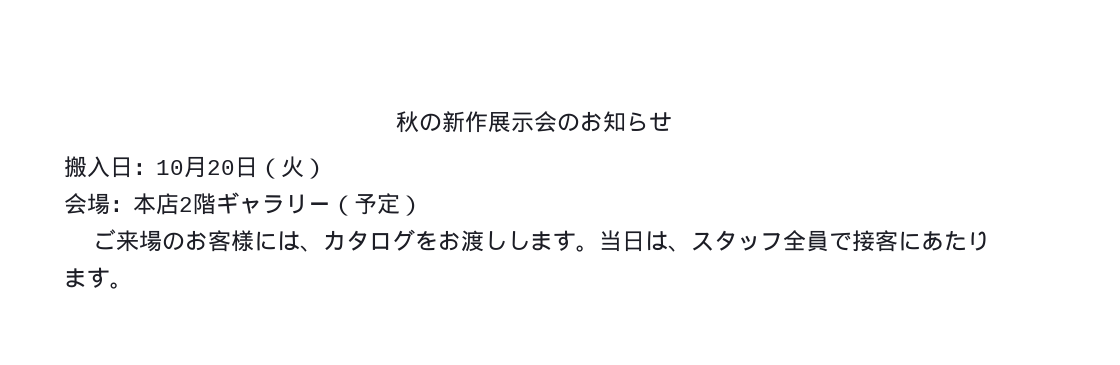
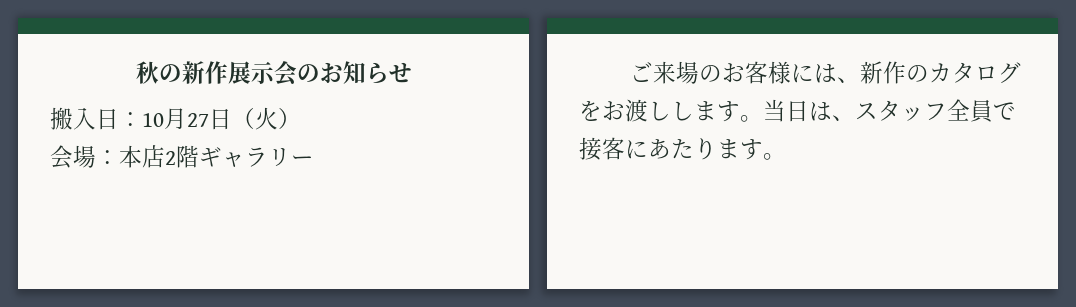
[207,160,235,175] 20 -> [187,113,209,127] 27
[331,193,423,216] （予定） -> (314, 160) none
(324, 248) none -> [859,61,929,84] 新作の

